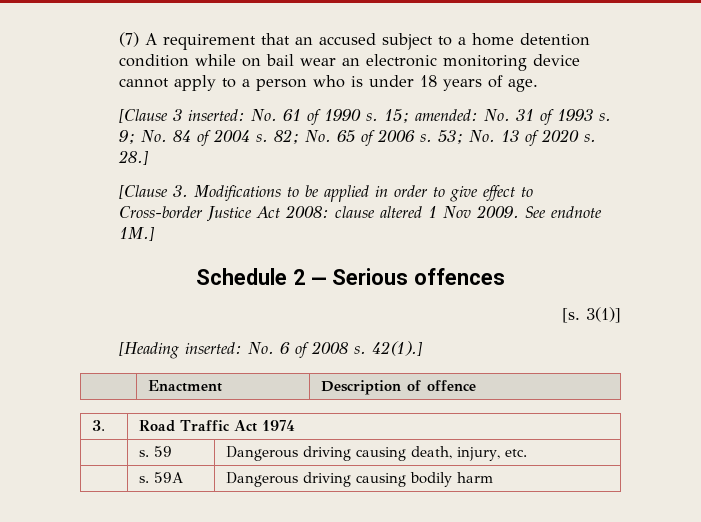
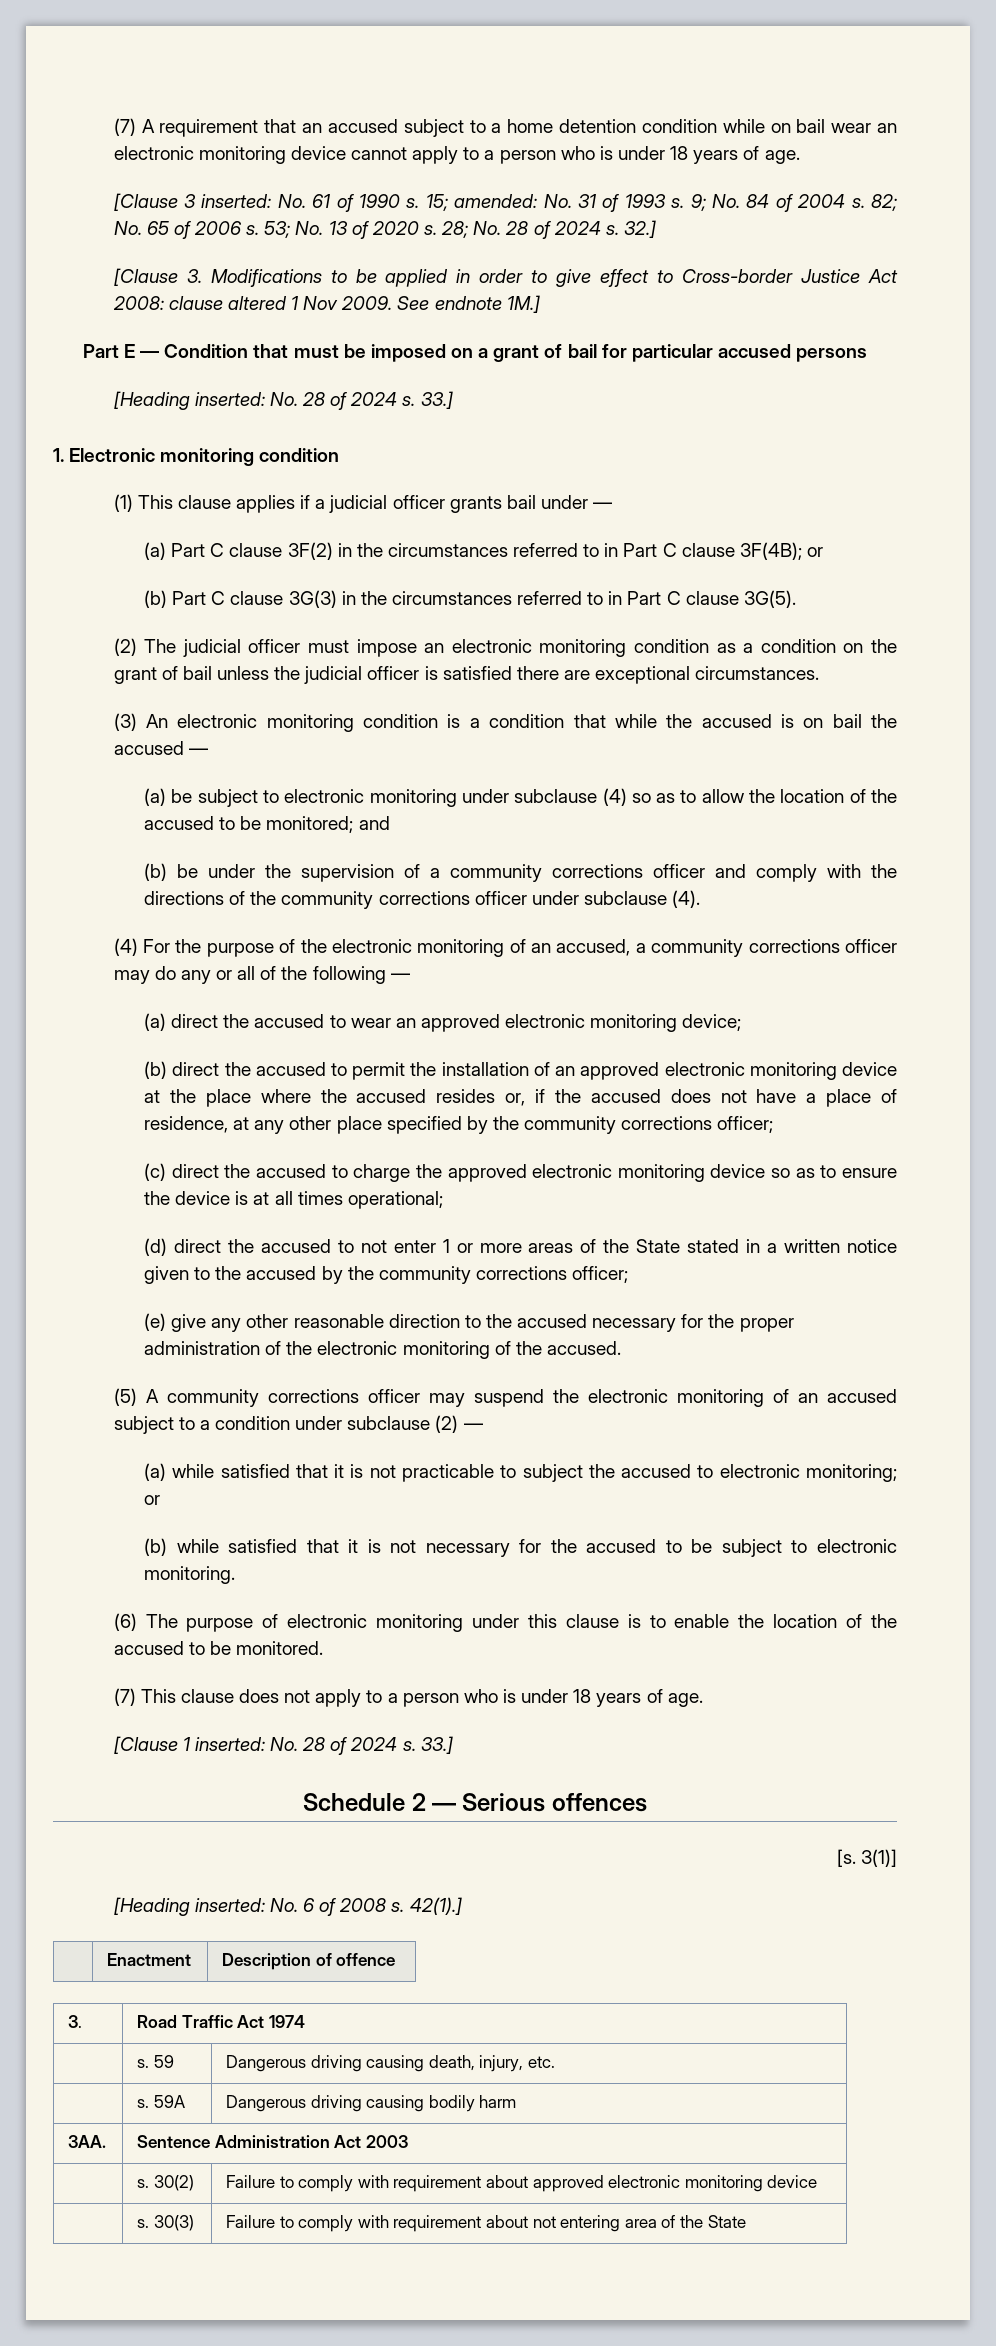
[117,150,149,165] 28.] -> [441,220,656,239] 28; No. 28 of 2024 s. 32.]
(155, 233) none -> [82,344,868,362] [113,391,453,410] [53,448,340,466] [113,494,613,513] [144,542,823,560] [144,590,796,608] [113,638,898,657] [113,666,820,684] [113,713,897,732] [113,741,208,755] [144,788,898,807] [144,816,390,833] [144,863,897,882] [144,890,701,909] [113,938,897,957] [113,966,410,984] [144,1013,742,1032] [144,1061,897,1080] [144,1089,897,1107] [144,1116,774,1134] [144,1163,897,1182] [144,1191,443,1209] [144,1238,897,1256] [144,1266,629,1284] [144,1313,794,1332] [144,1341,621,1359] [113,1388,898,1407] [113,1415,483,1434] [144,1463,897,1482] [144,1495,161,1505] [144,1538,897,1557] [144,1566,236,1584] [113,1613,897,1632] [113,1641,324,1655] [113,1688,703,1707] [113,1736,453,1755] // Part E — Condition that must be imposed on a grant of bail for particular accused persons // [Heading inserted: No. 28 of 2024 s. 33.] // 1. Electronic monitoring condition // (1) This clause applies if a judicial officer grants bail under — // (a) Part C clause 3F(2) in the circumstances referred to in Part C clause 3F(4B); or // (b) Part C clause 3G(3) in the circumstances referred to in Part C clause 3G(5). // (2) The judicial officer must impose an electronic monitoring condition as a condition on the grant of bail unless the judicial officer is satisfied there are exceptional circumstances. // (3) An electronic monitoring condition is a condition that while the accused is on bail the accused — // (a) be subject to electronic monitoring under subclause (4) so as to allow the location of the accused to be monitored; and // (b) be under the supervision of a community corrections officer and comply with the directions of the community corrections officer under subclause (4). // (4) For the purpose of the electronic monitoring of an accused, a community corrections officer may do any or all of the following — // (a) direct the accused to wear an approved electronic monitoring device; // (b) direct the accused to permit the installation of an approved electronic monitoring device at the place where the accused resides or, if the accused does not have a place of residence, at any other place specified by the community corrections officer; // (c) direct the accused to charge the approved electronic monitoring device so as to ensure the device is at all times operational; // (d) direct the accused to not enter 1 or more areas of the State stated in a written notice given to the accused by the community corrections officer; // (e) give any other reasonable direction to the accused necessary for the proper administration of the electronic monitoring of the accused. // (5) A community corrections officer may suspend the electronic monitoring of an accused subject to a condition under subclause (2) — // (a) while satisfied that it is not practicable to subject the accused to electronic monitoring; or // (b) while satisfied that it is not necessary for the accused to be subject to electronic monitoring. // (6) The purpose of electronic monitoring under this clause is to enable the location of the accused to be monitored. // (7) This clause does not apply to a person who is under 18 years of age. // [Clause 1 inserted: No. 28 of 2024 s. 33.]
(494, 477) none -> [68,2135,107,2148] [137,2135,408,2148] [137,2175,194,2191] [226,2175,818,2192] [137,2215,194,2231] [226,2215,746,2232] // 3AA. | Sentence Administration Act 2003 // | s. 30(2) | Failure to comply with requirement about approved electronic monitoring device // | s. 30(3) | Failure to comply with requirement about not entering area of the State

